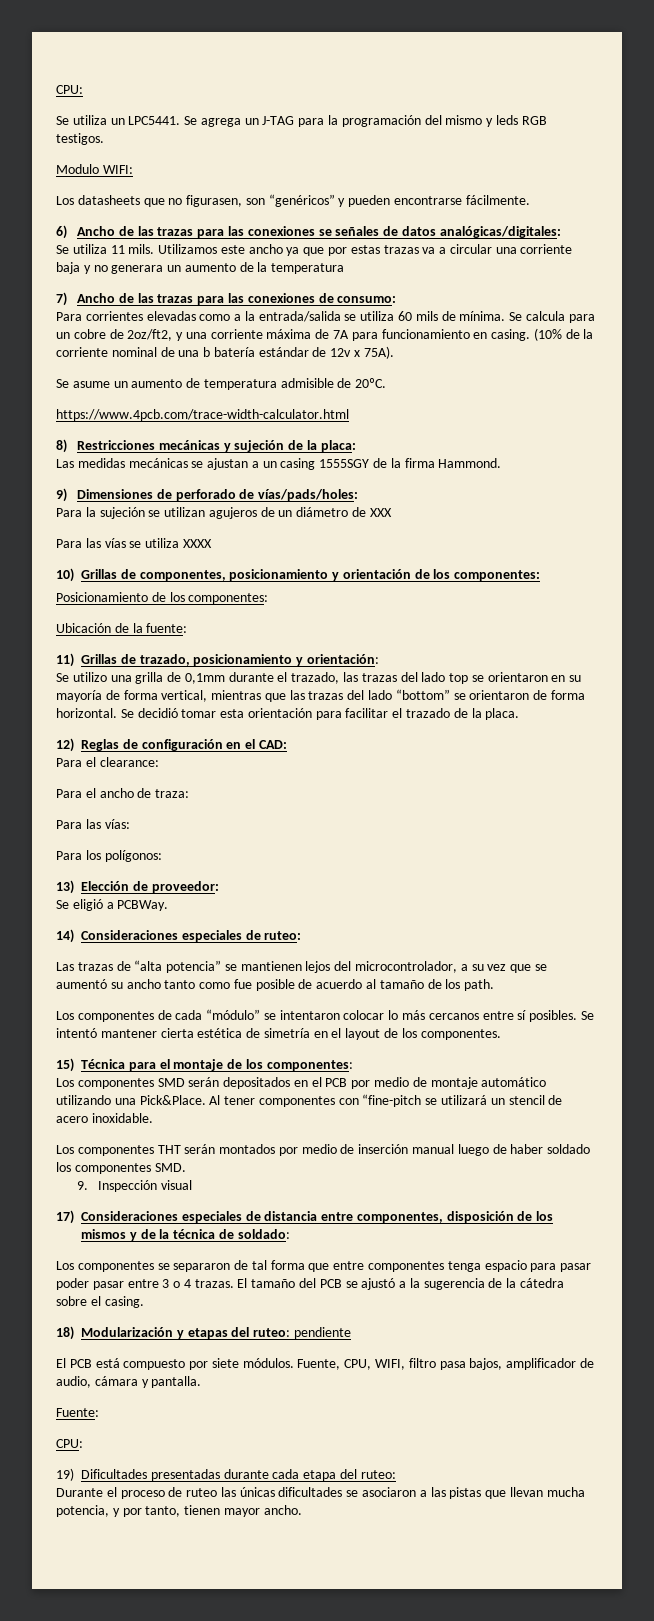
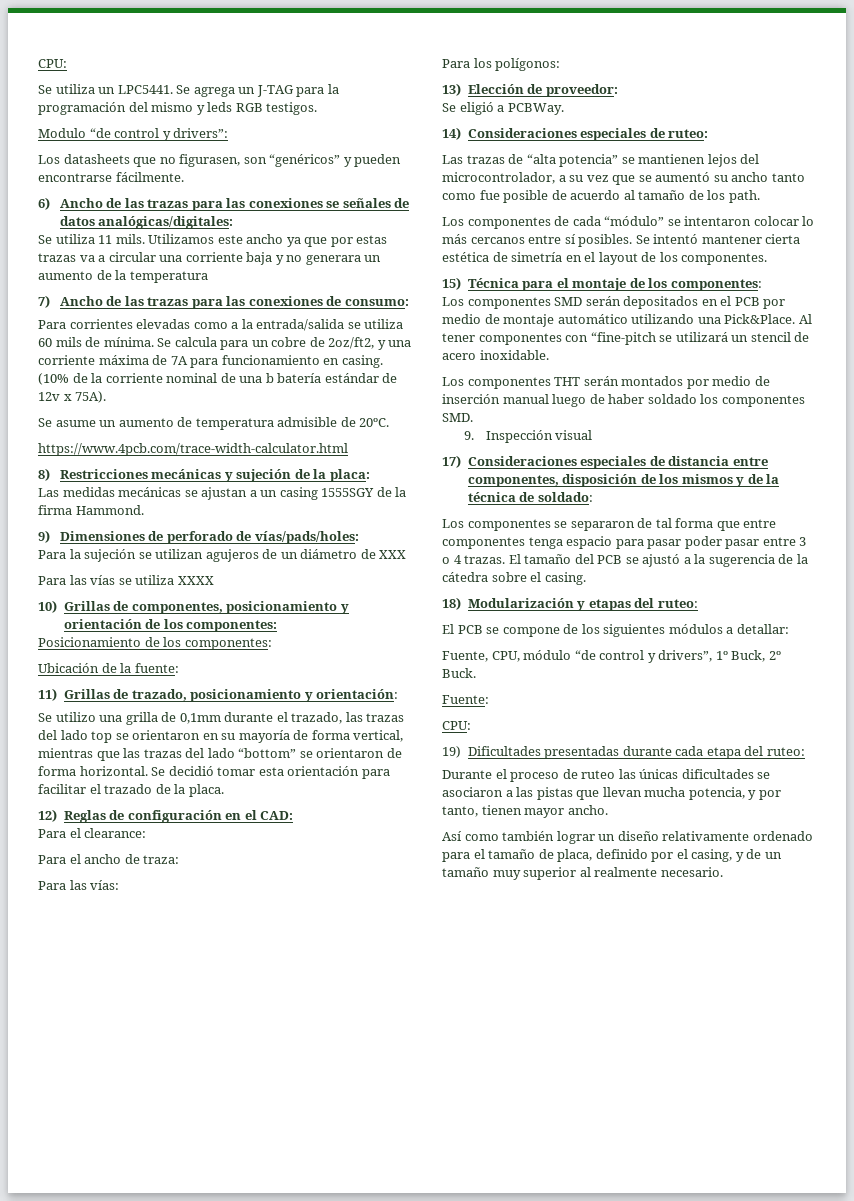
[102,165,133,174] WIFI: -> [89,128,229,141] “de control y drivers”:
[293,1327,351,1339] pendiente -> (698, 603) none
[95,1358,594,1370] [56,1376,202,1388] está compuesto por siete módulos. Fuente, CPU, WIFI, filtro pasa bajos, amplificador de audio, cámara y pantalla. -> [486,624,789,637] [442,650,781,663] [442,668,476,678] se compone de los siguientes módulos a detallar: // Fuente, CPU, módulo “de control y drivers”, 1º Buck, 2º Buck.
(302, 1510) none -> [442,831,813,844] [442,849,782,862] [442,867,723,880] // Así como también lograr un diseño relativamente ordenado para el tamaño de placa, definido por el casing, y de un tamaño muy superior al realmente necesario.

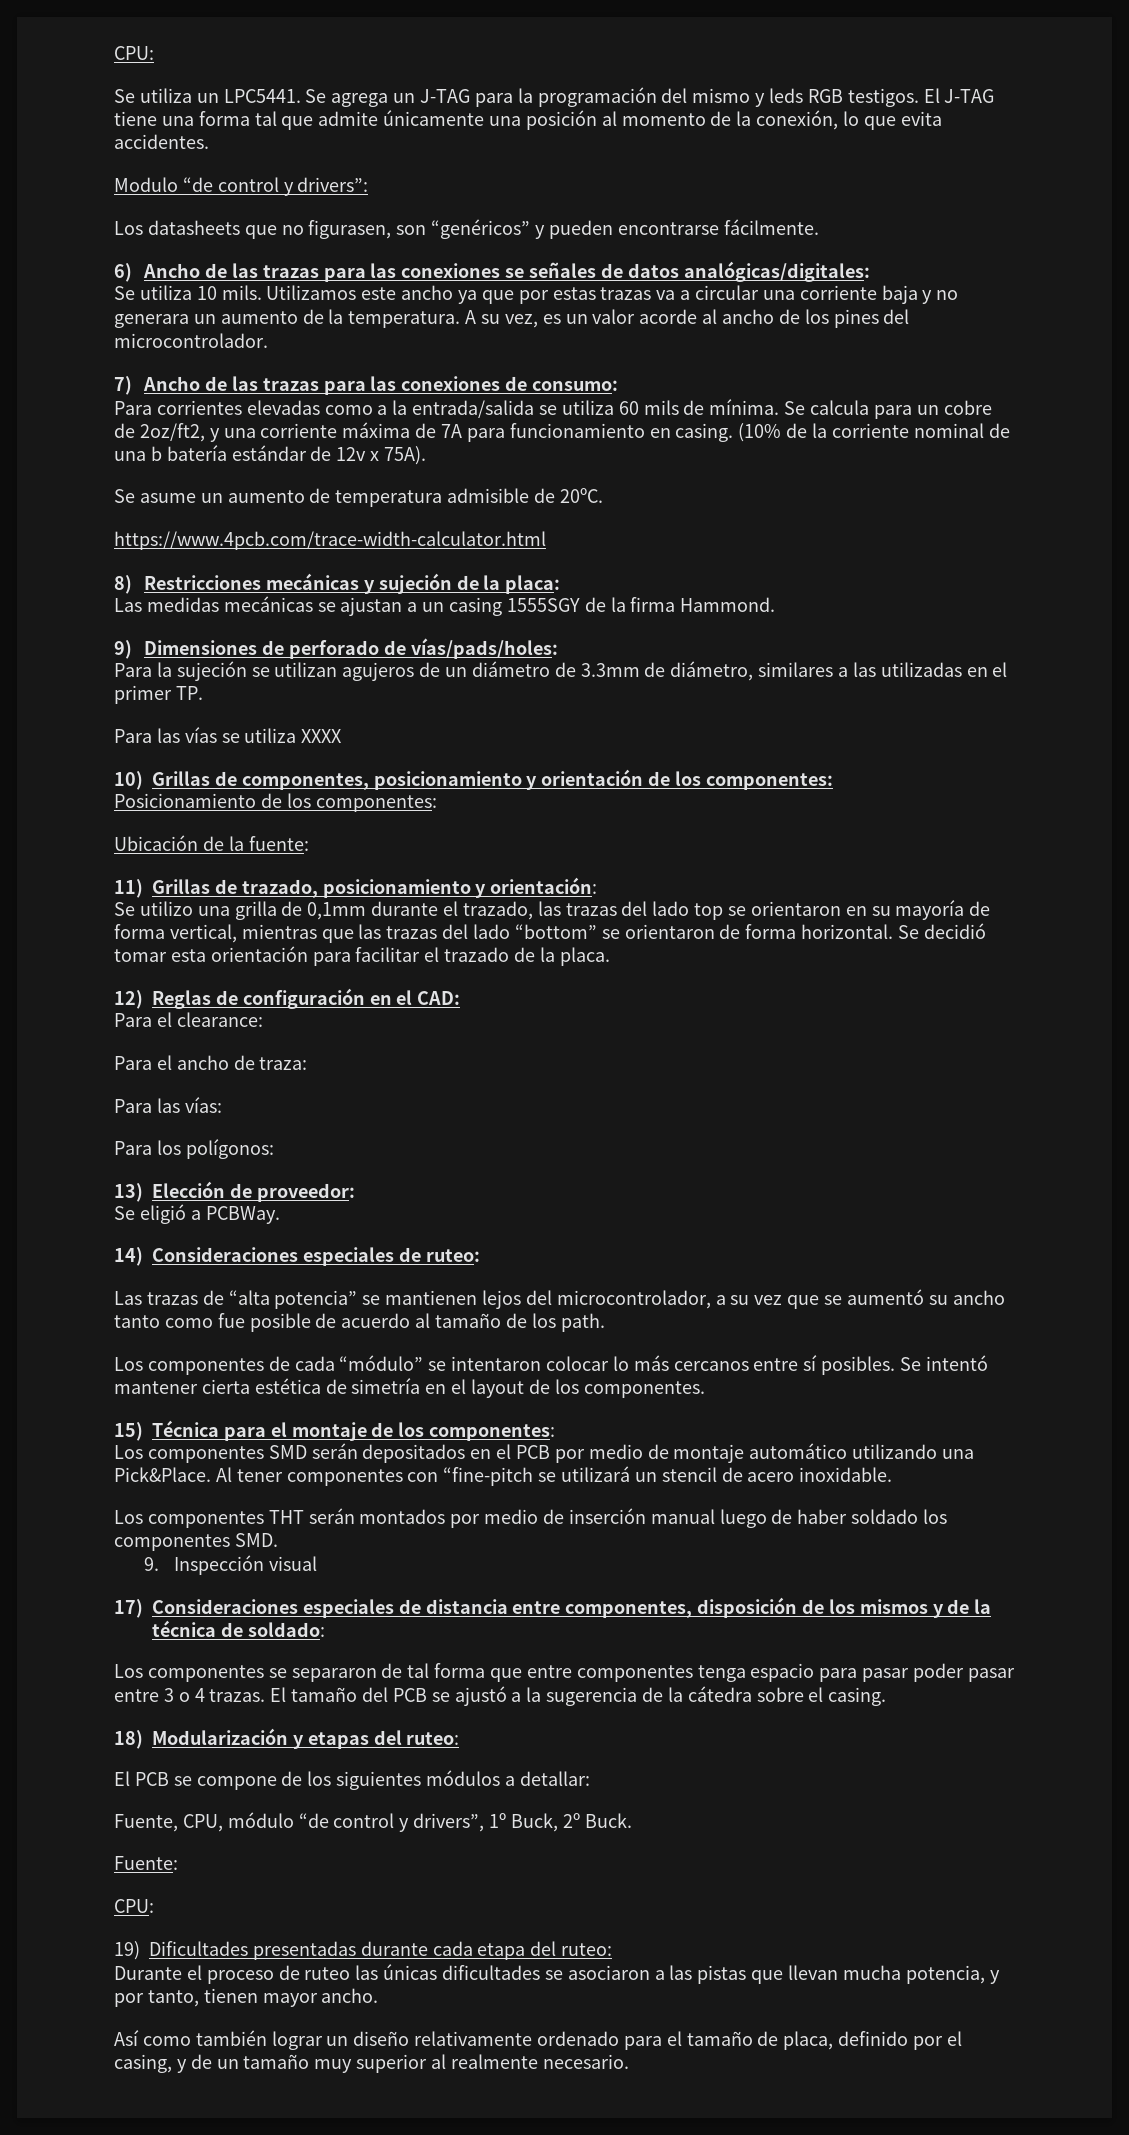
(318, 108) none -> [923,88,995,103] [114,110,942,130] [114,134,209,149] El J-TAG tiene una forma tal que admite únicamente una posición al momento de la conexión, lo que evita accidentes.
[98,235,113,244] 11 -> [196,286,217,300] 10
[129,271,208,283] temperatura -> [348,309,910,328] [114,333,268,348] temperatura. A su vez, es un valor acorde al ancho de los pines del microcontrolador.
[379,550,407,559] XXX -> [580,661,1008,681] [114,685,203,704] 3.3mm de diámetro, similares a las utilizadas en el primer TP.

